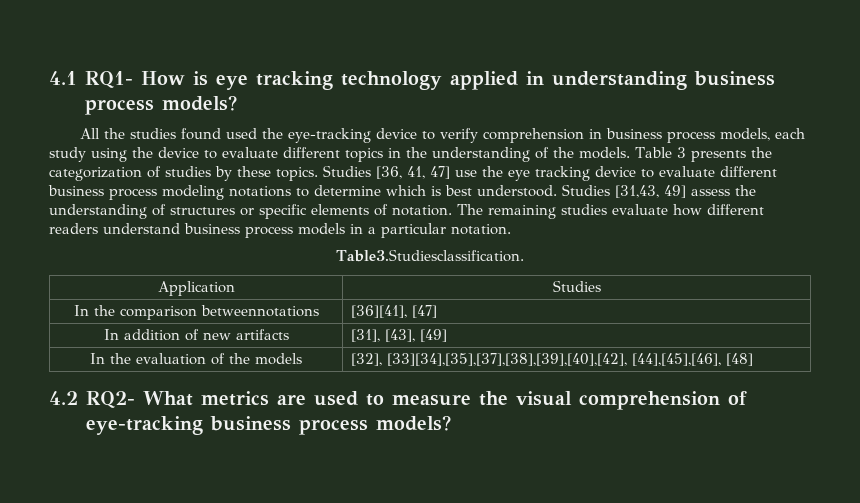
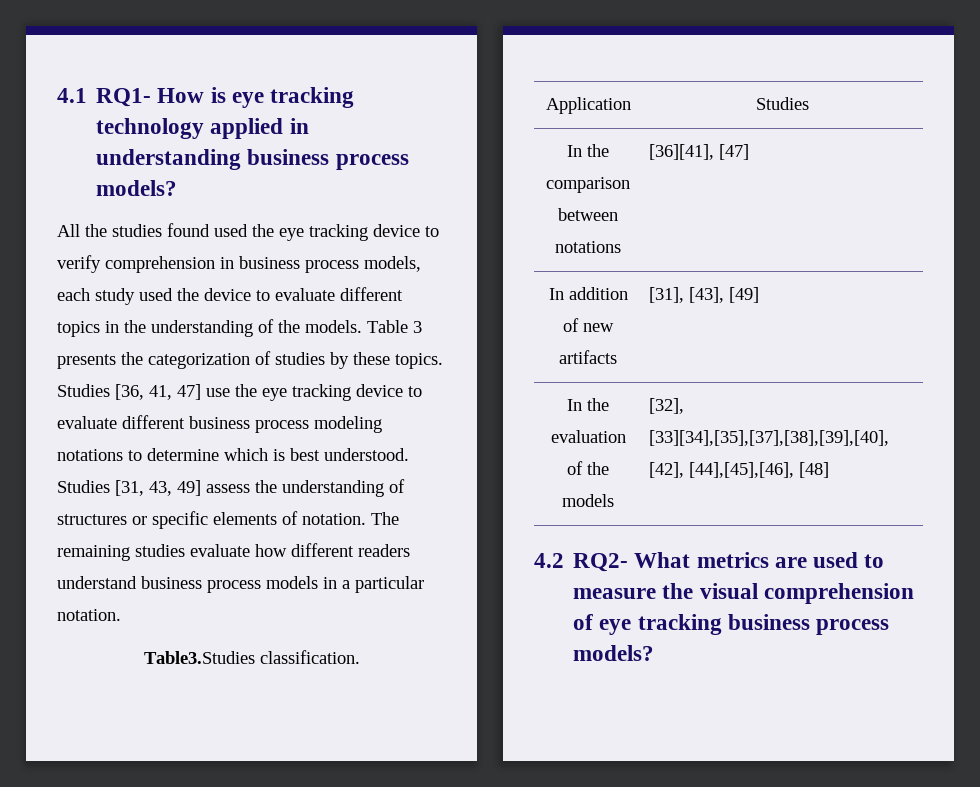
[288,128,372,143] eye-tracking -> [279,224,368,241] eye tracking
[91,148,127,162] using -> [139,288,173,301] used
[615,185,659,198] [31,43, -> [115,480,172,496] [31, 43,
[336,249,524,262] Table3.Studiesclassification. -> [143,650,360,664] Table3.Studies classification.
[200,305,319,317] betweennotations -> [558,208,618,221] [555,241,621,253] between notations
[85,416,203,435] eye-tracking -> [599,614,722,635] eye tracking

